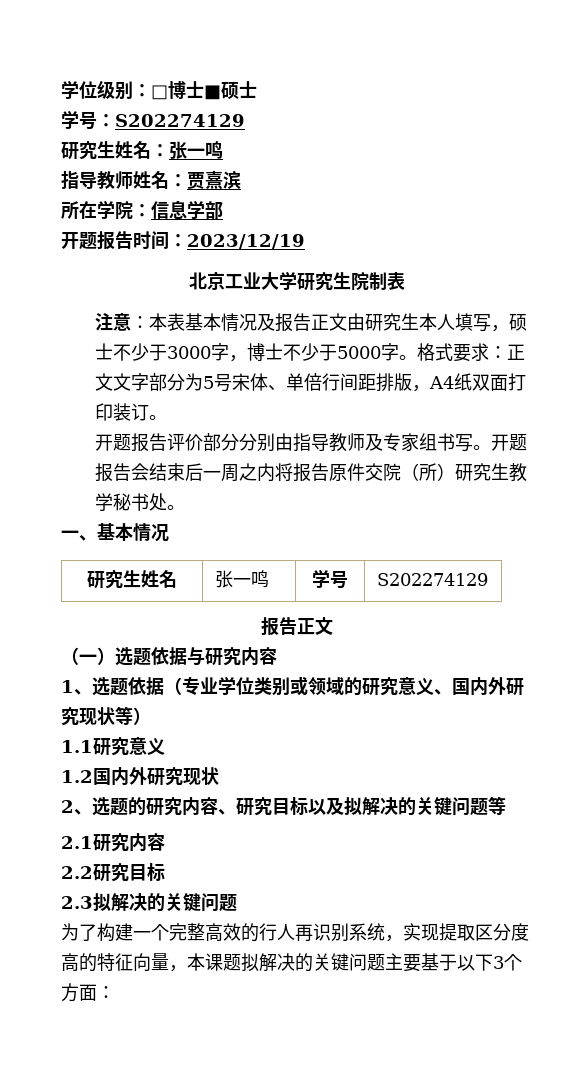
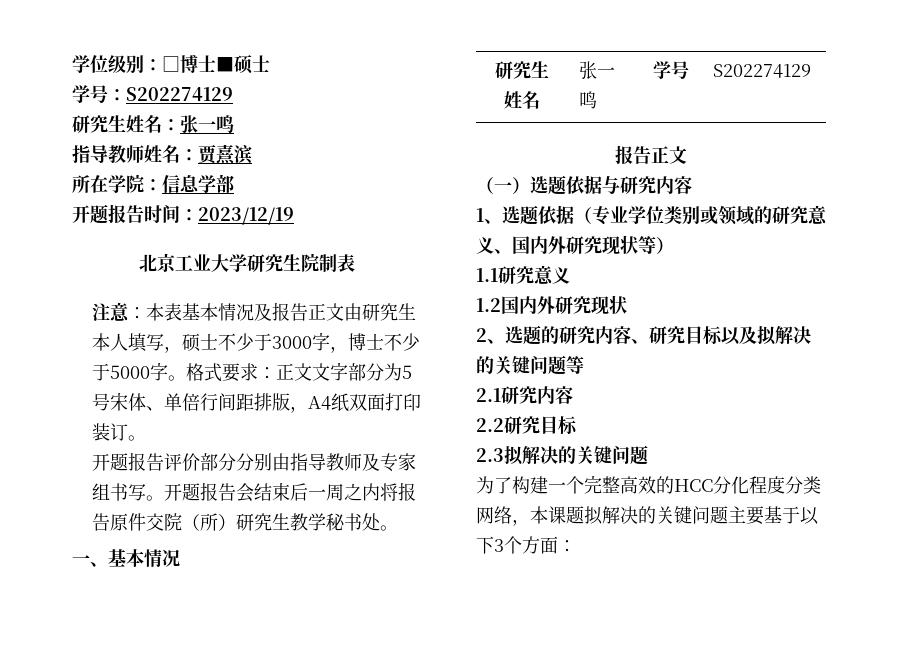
[259,923,529,942] [61,953,169,972] 行人再识别系统，实现提取区分度高的特征向量 -> [674,476,821,494] [476,506,512,524] HCC分化程度分类网络

